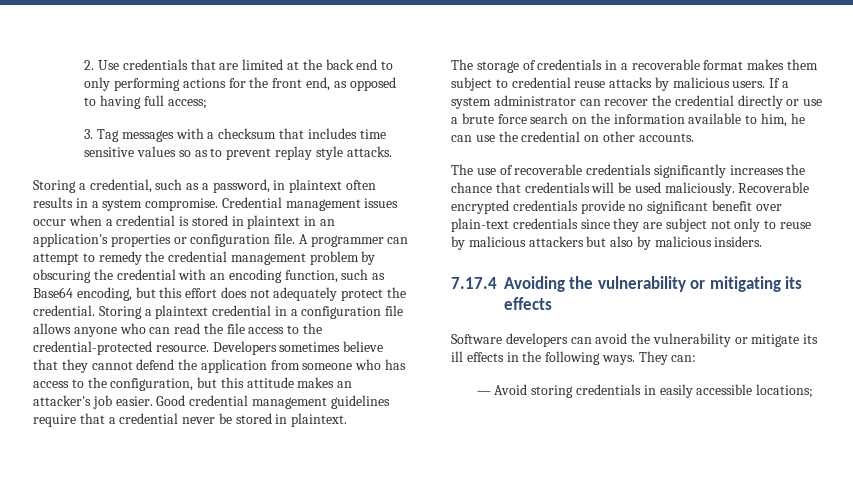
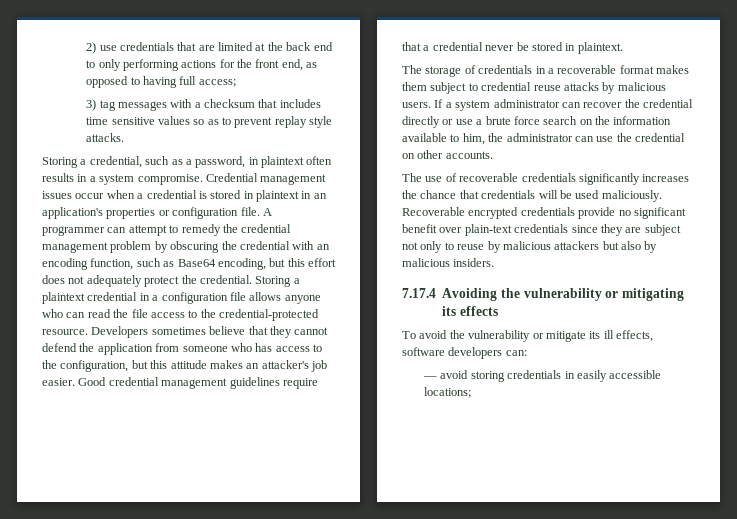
[84,60,120,70] 2. Use -> [86,42,117,54] 2) use
[84,129,120,142] 3. Tag -> [86,99,116,111] 3) tag
[790,113,805,124] he -> [488,133,573,142] the administrator
[451,333,592,347] Software developers can -> [402,331,416,339] To
[466,351,668,365] effects in the following ways. They -> [616,330,653,342] [402,347,503,359] effects, software developers
[494,384,528,395] Avoid -> [440,370,469,379] avoid

